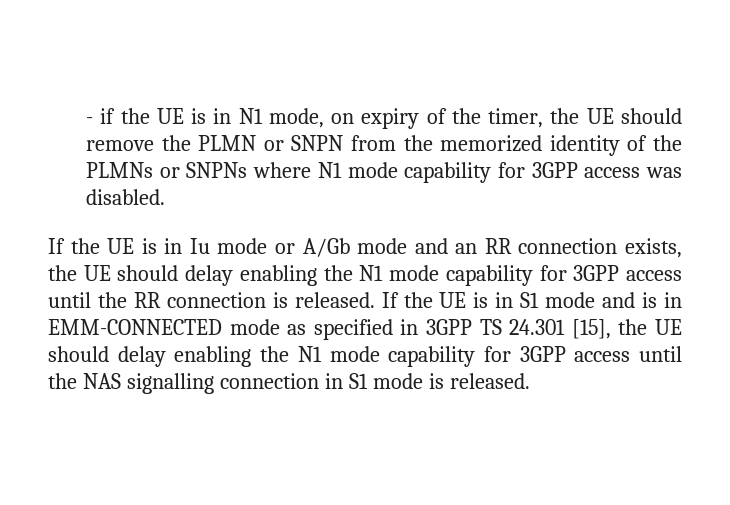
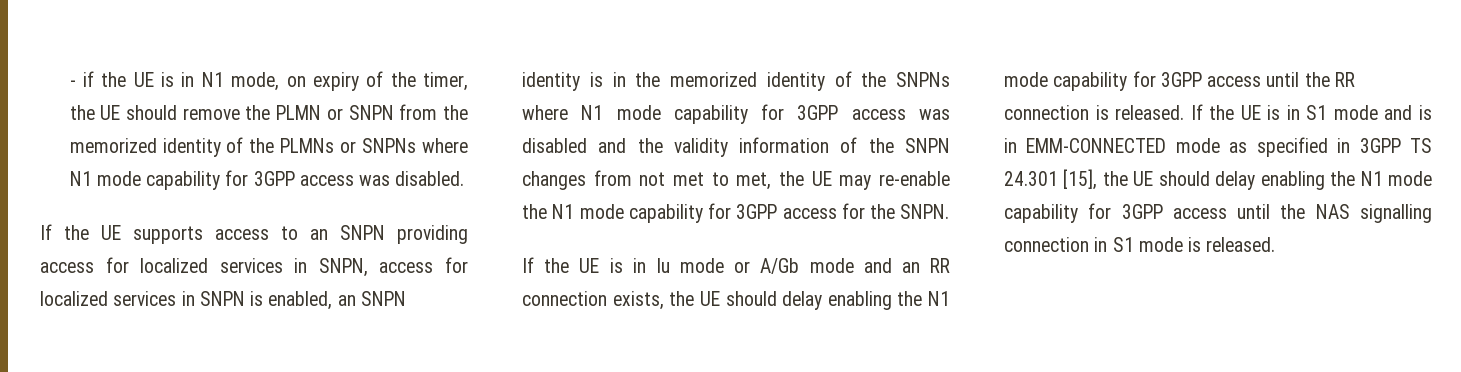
(166, 197) none -> [40,224,468,244] [40,257,468,277] [40,291,406,310] [522,71,950,91] [522,104,950,124] [522,137,950,157] [522,170,950,190] [522,203,950,223] // If the UE supports access to an SNPN providing access for localized services in SNPN, access for localized services in SNPN is enabled, an SNPN identity is in the memorized identity of the SNPNs where N1 mode capability for 3GPP access was disabled and the validity information of the SNPN changes from not met to met, the UE may re-enable the N1 mode capability for 3GPP access for the SNPN.

